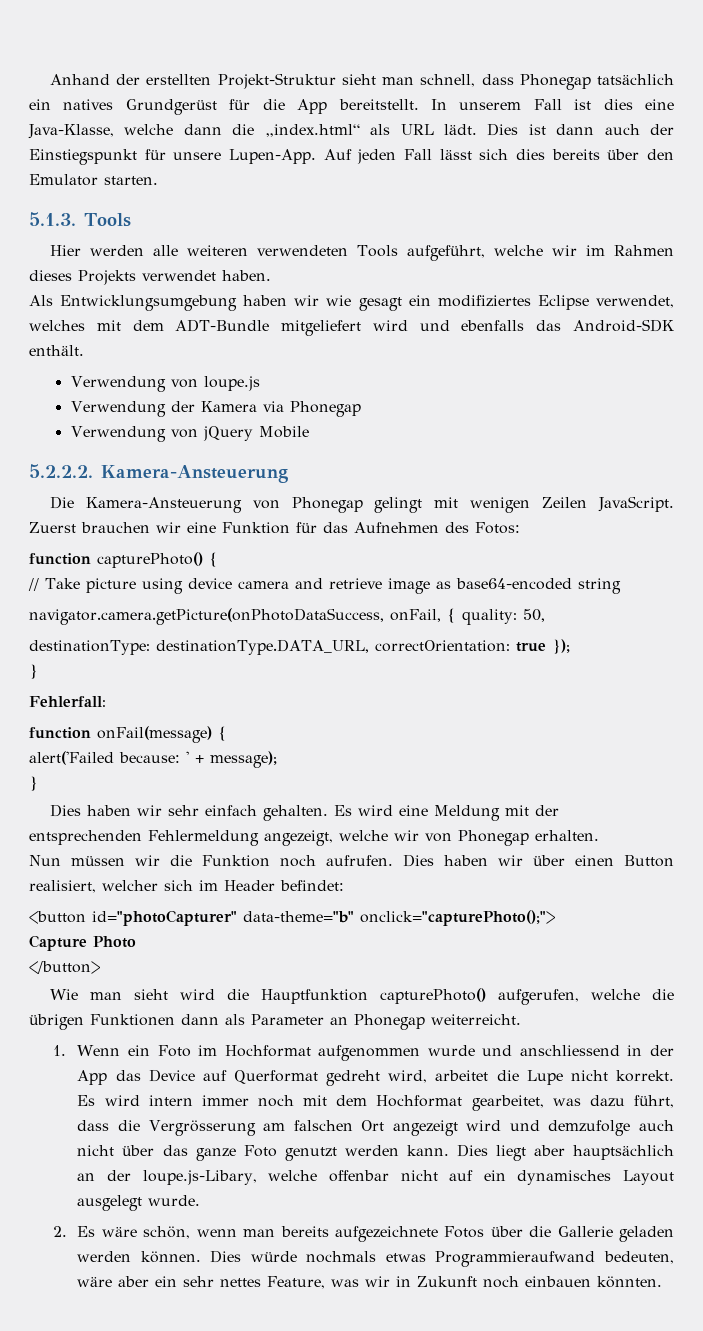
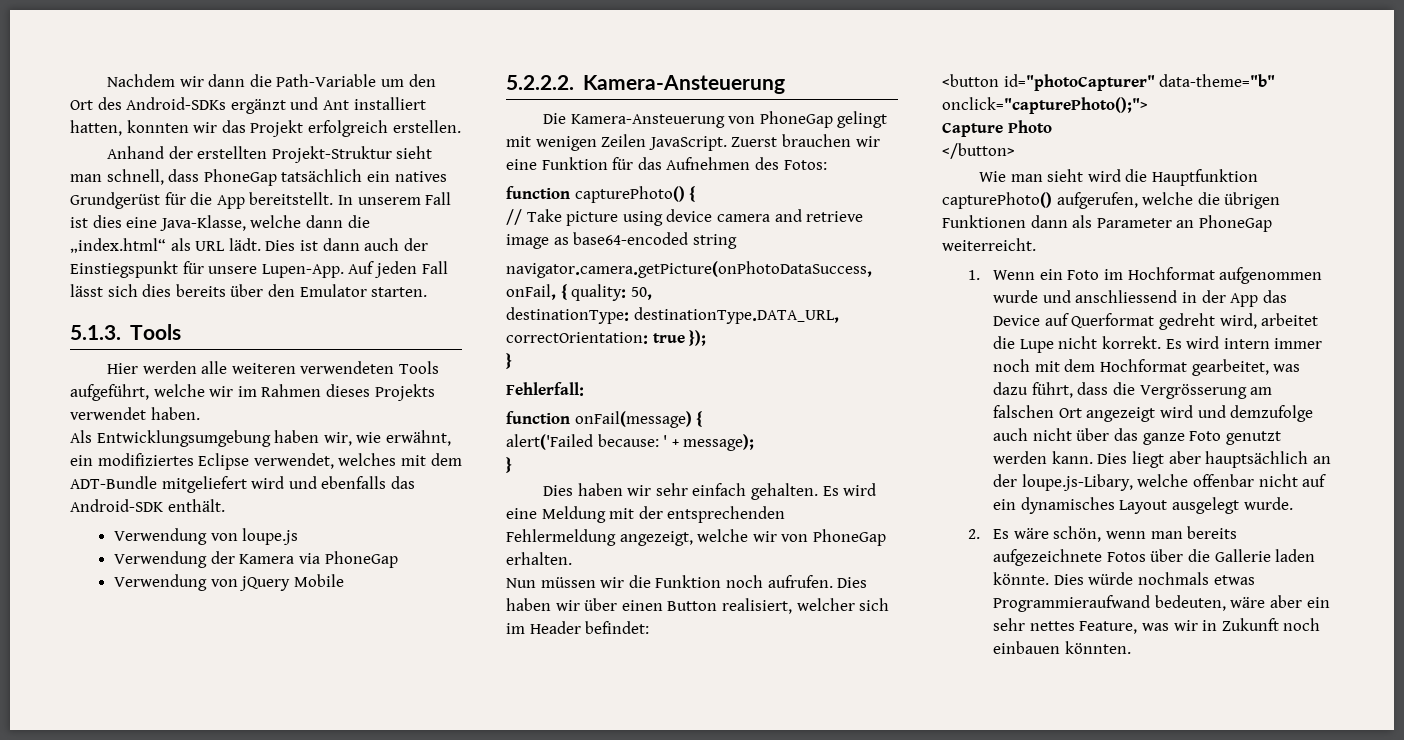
(49, 79) none -> [107,74,436,87] [70,97,426,114] [70,120,461,137] Nachdem wir dann die Path-Variable um den Ort des Android-SDKs ergänzt und Ant installiert hatten, konnten wir das Projekt erfolgreich erstellen. //
[519,74,591,90] Phonegap -> [203,169,277,186] PhoneGap
[294,295,402,311] wir wie gesagt -> [323,430,451,446] wir, wie erwähnt,
[289,401,361,417] Phonegap -> [324,551,398,568] PhoneGap
[291,497,363,513] Phonegap -> [759,111,833,128] PhoneGap
[458,830,529,846] Phonegap -> [812,529,886,546] PhoneGap
[354,1014,425,1030] Phonegap -> [1198,215,1272,232] PhoneGap
[619,1226,675,1242] [77,1251,201,1263] geladen werden können. -> [1275,549,1316,562] [993,572,1050,585] laden könnte.

